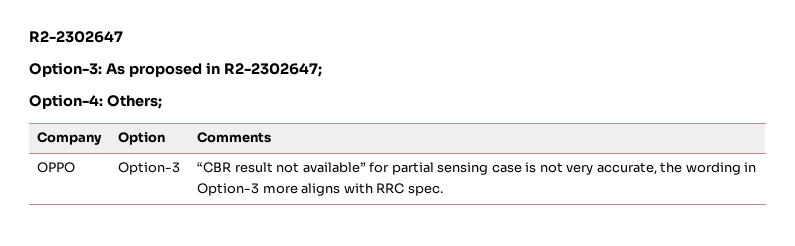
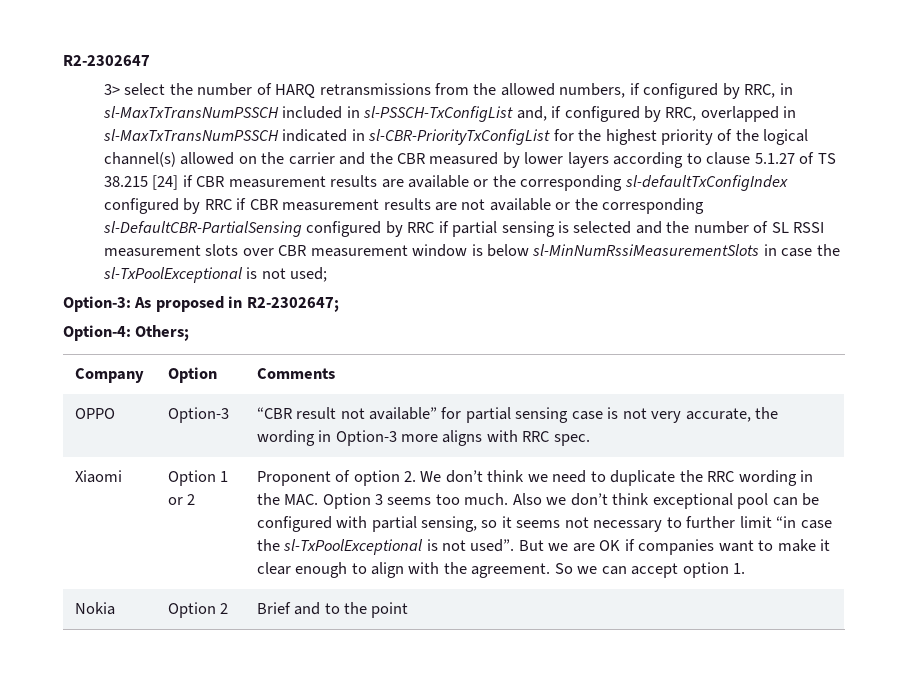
(123, 37) none -> [103,83,793,99] [102,106,797,122] [102,129,809,145] [103,152,836,168] [103,175,788,191] [103,198,705,214] [102,221,825,237] [103,244,840,257] [102,267,328,283] // 3> select the number of HARQ retransmissions from the allowed numbers, if configured by RRC, in sl-MaxTxTransNumPSSCH included in sl-PSSCH-TxConfigList and, if configured by RRC, overlapped in sl-MaxTxTransNumPSSCH indicated in sl-CBR-PriorityTxConfigList for the highest priority of the logical channel(s) allowed on the carrier and the CBR measured by lower layers according to clause 5.1.27 of TS 38.215 [24] if CBR measurement results are available or the corresponding sl-defaultTxConfigIndex configured by RRC if CBR measurement results are not available or the corresponding sl-DefaultCBR-PartialSensing configured by RRC if partial sensing is selected and the number of SL RSSI measurement slots over CBR measurement window is below sl-MinNumRssiMeasurementSlots in case the sl-TxPoolExceptional is not used;
(443, 190) none -> [74,470,122,483] [167,470,229,486] [167,494,196,505] [256,470,814,486] [256,493,820,509] [256,516,832,532] [256,539,831,555] [256,562,746,578] [74,602,115,615] [167,602,229,618] [256,602,409,618] // Xiaomi | Option 1 or 2 | Proponent of option 2. We don’t think we need to duplicate the RRC wording in the MAC. Option 3 seems too much. Also we don’t think exceptional pool can be configured with partial sensing, so it seems not necessary to further limit “in case the sl-TxPoolExceptional is not used”. But we are OK if companies want to make it clear enough to align with the agreement. So we can accept option 1. // Nokia | Option 2 | Brief and to the point

